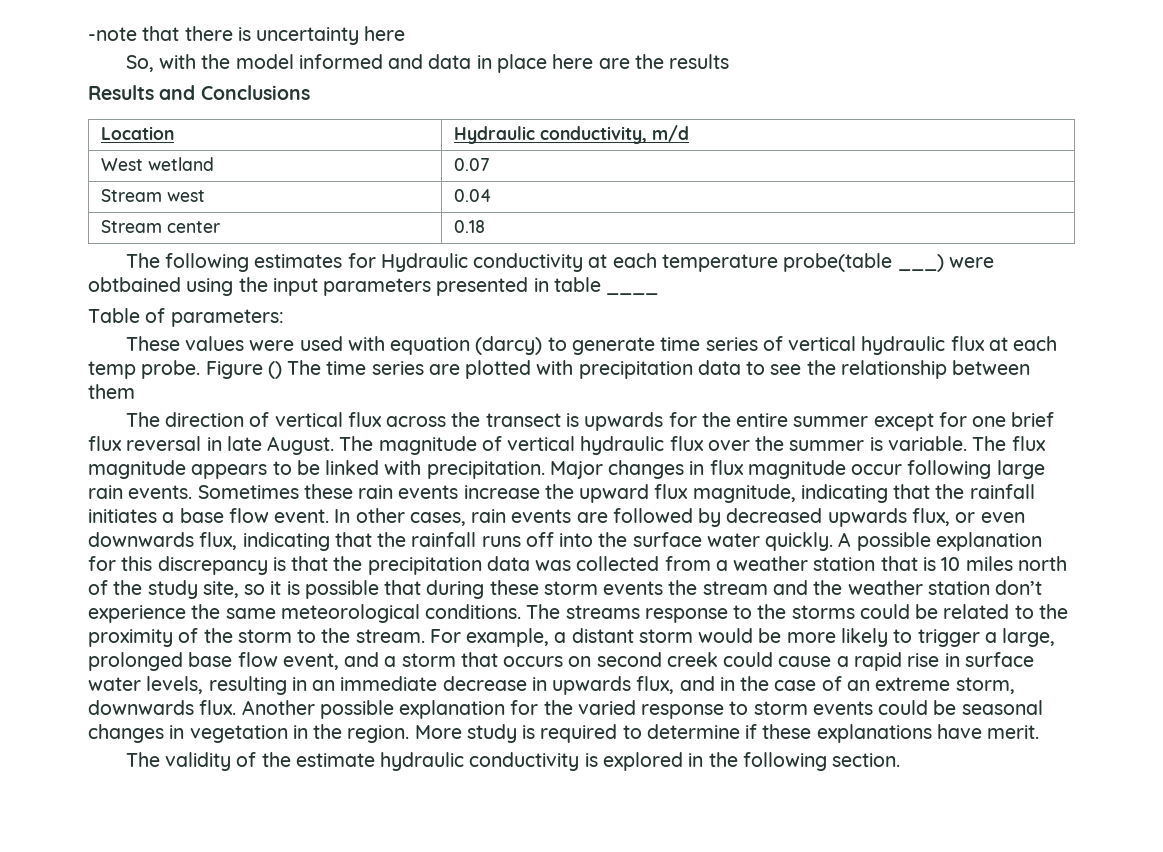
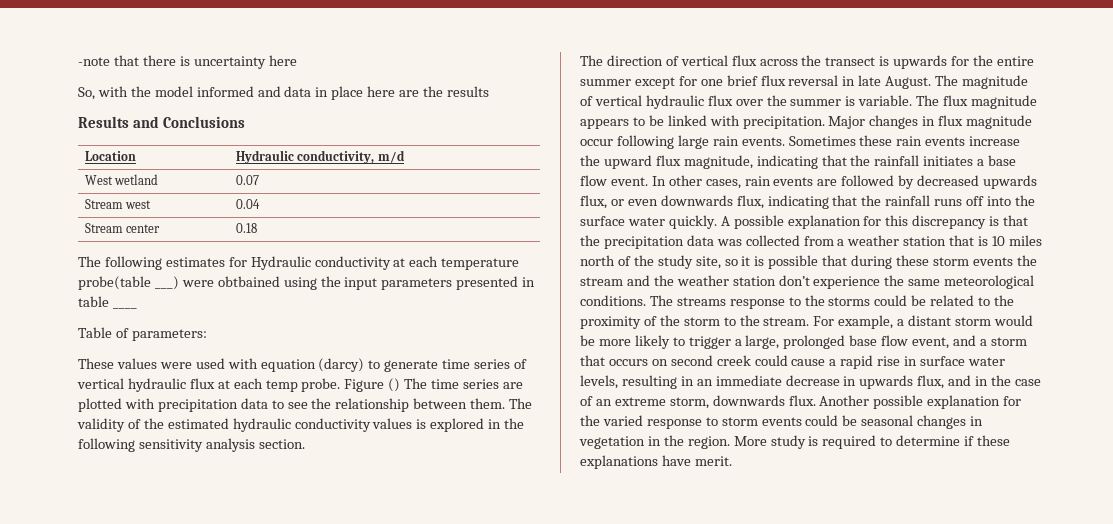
[88,384,135,399] them -> [470,398,533,409] [77,418,525,432] [78,438,305,452] them. The validity of the estimated hydraulic conductivity values is explored in the following sensitivity analysis section.
[125,752,901,771] // The validity of the estimate hydraulic conductivity is explored in the following section. -> (732, 461) none

